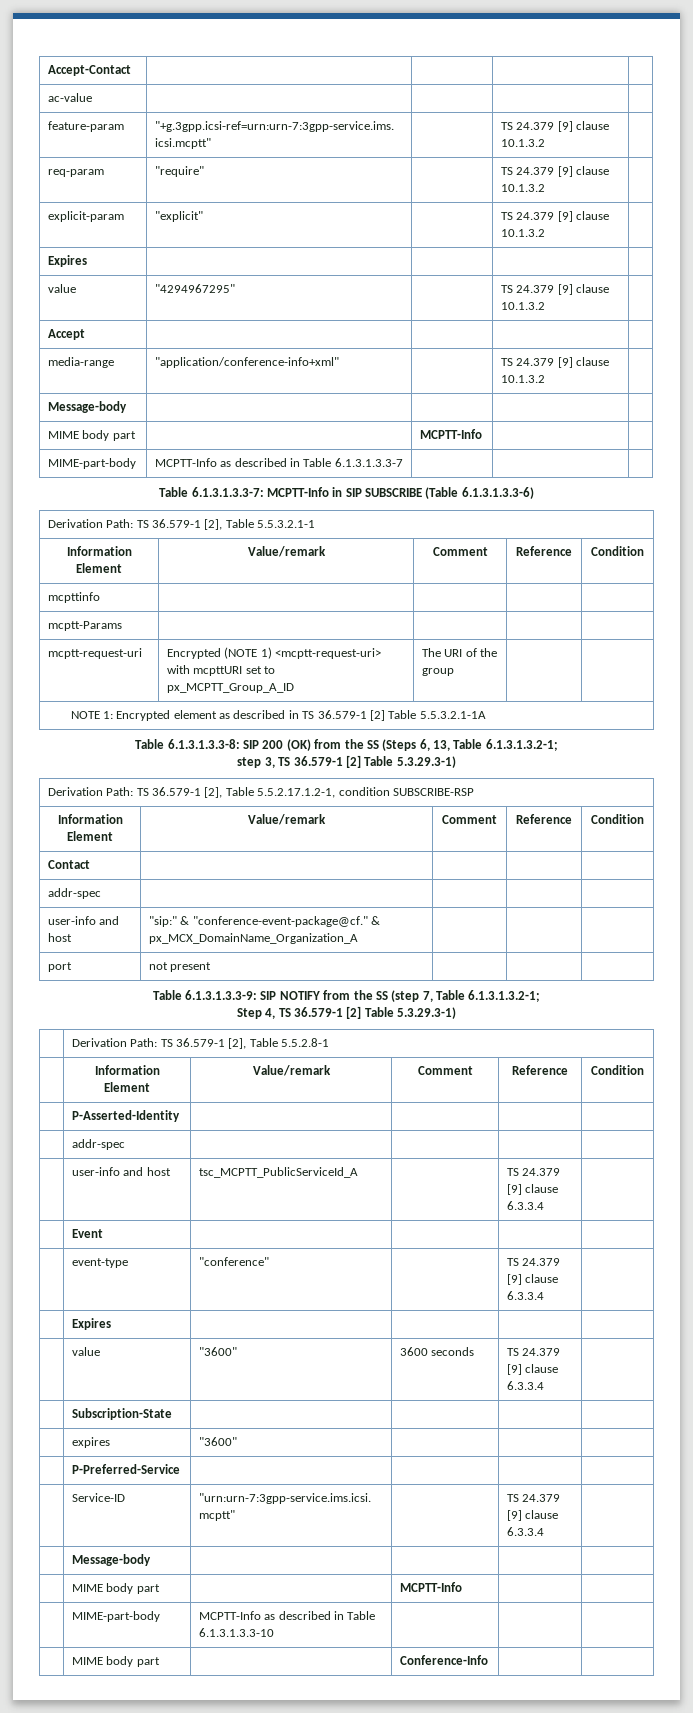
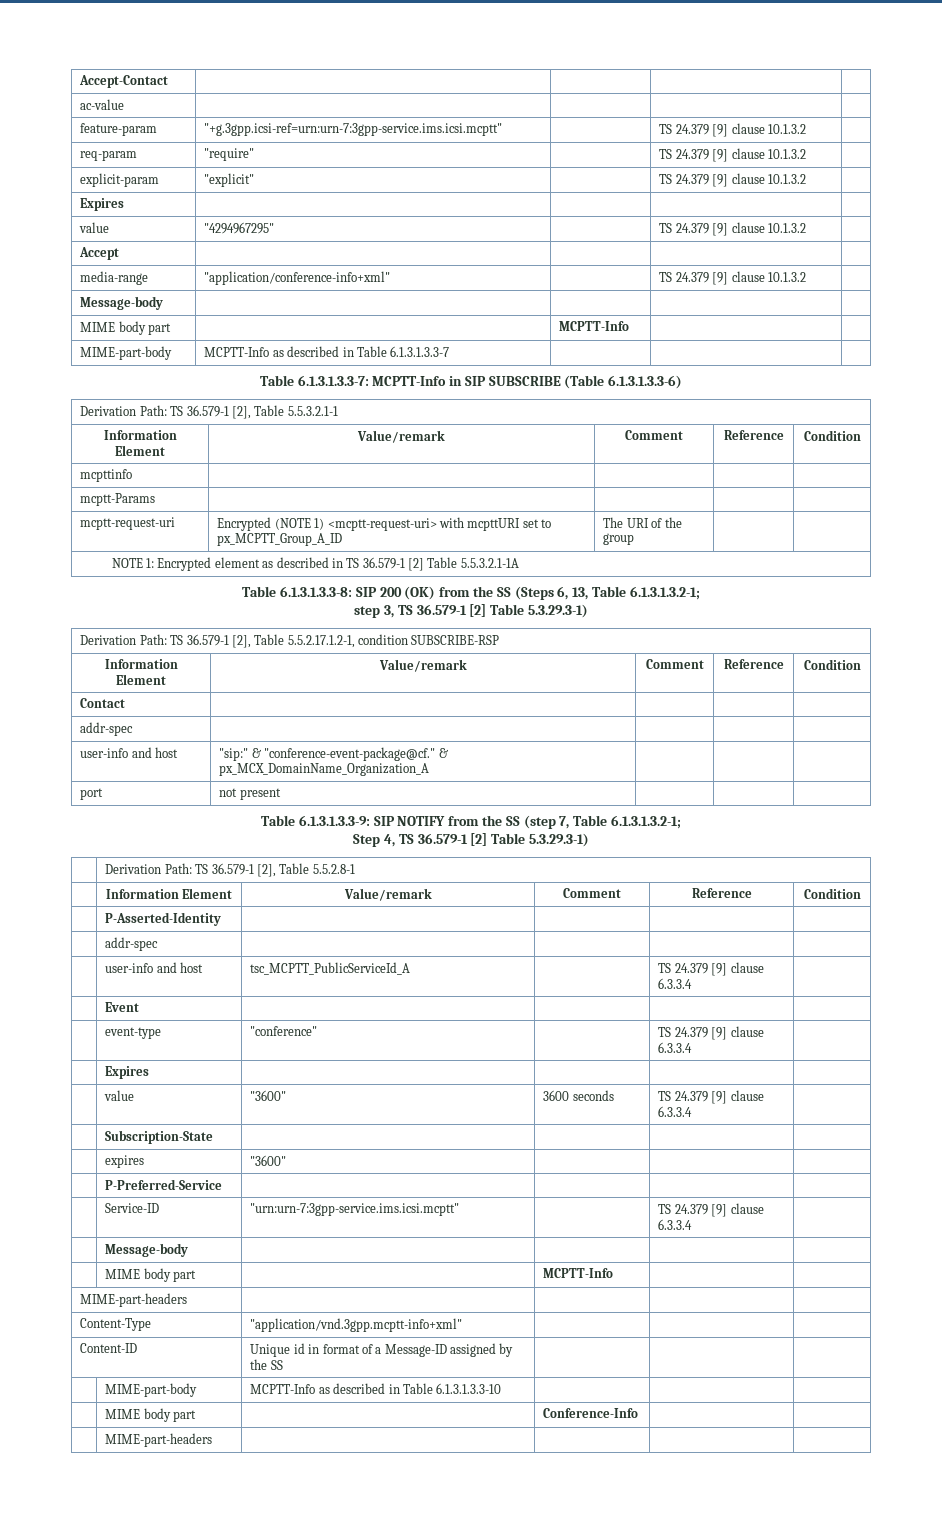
(462, 1587) none -> [80,1293,188,1307] [80,1318,152,1331] [250,1318,463,1332] [80,1343,138,1353] [250,1343,514,1357] [250,1359,283,1370] // MIME-part-headers | | | | // Content-Type | "application/vnd.3gpp.mcptt-info+xml" | | | // Content-ID | Unique id in format of a Message-ID assigned by the SS | | |
(488, 1660) none -> [105,1433,213,1447] // | MIME-part-headers | | | |

